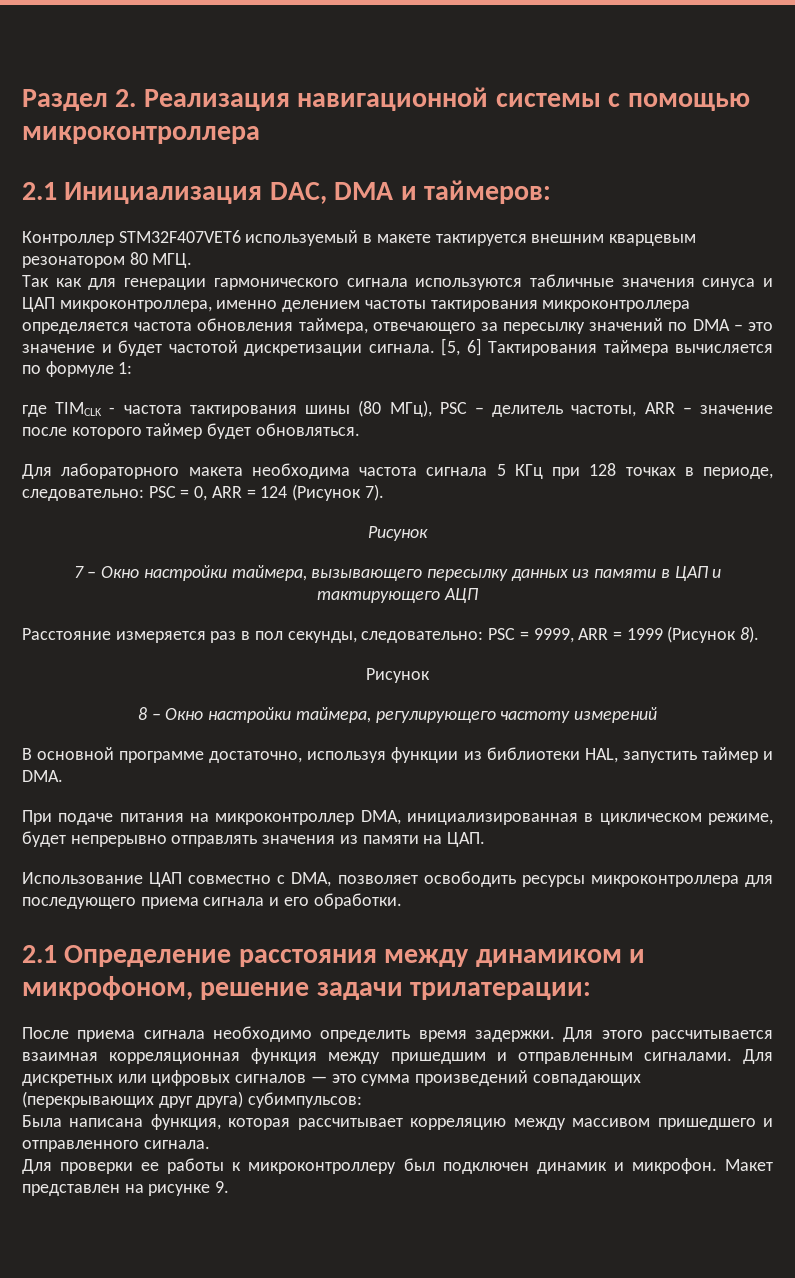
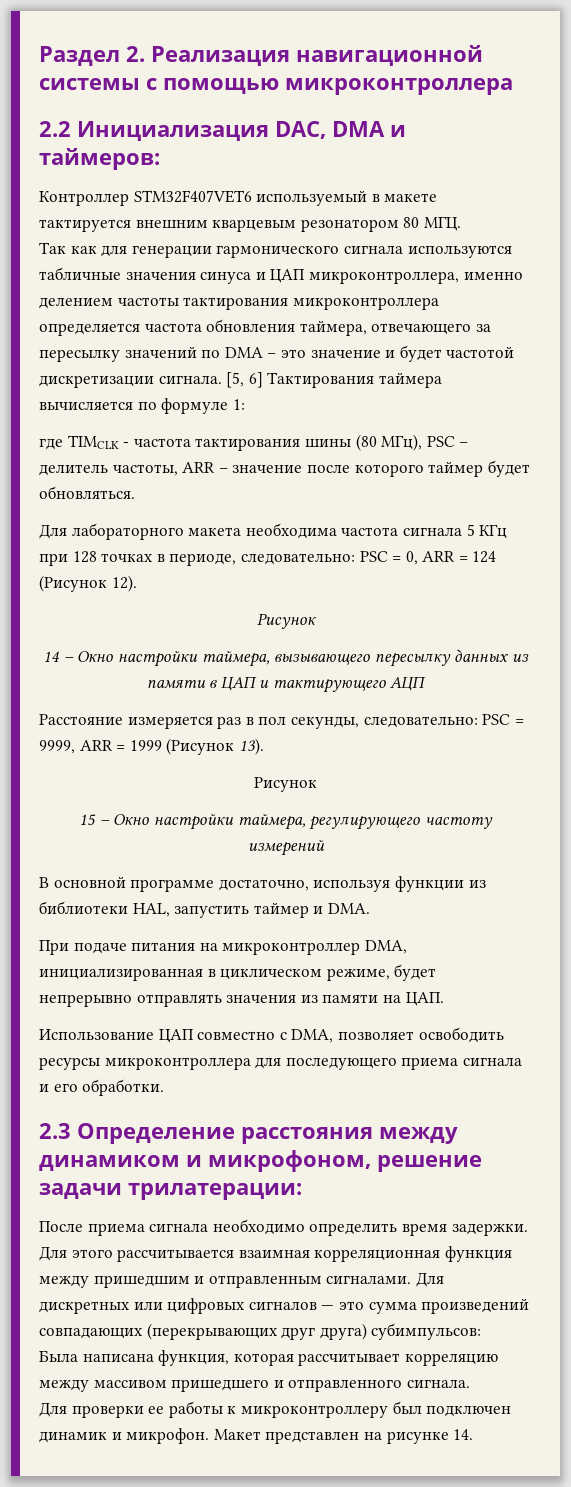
[22,182,57,200] 2.1 -> [39,121,71,137] 2.2
[364,484,384,501] [368,526,428,541] [73,566,84,578] 7). // Рисунок // 7 -> [111,575,137,592] [256,613,316,629] [43,651,61,662] 12). // Рисунок // 14
[740,626,760,643] [366,668,430,683] [137,707,147,720] 8). // Рисунок // 8 -> [238,738,264,755] [254,777,317,792] [79,814,97,826] 13). // Рисунок // 15
[22,945,57,963] 2.1 -> [39,1123,71,1139] 2.3
[215,1181,230,1193] 9. -> [453,1429,474,1440] 14.

